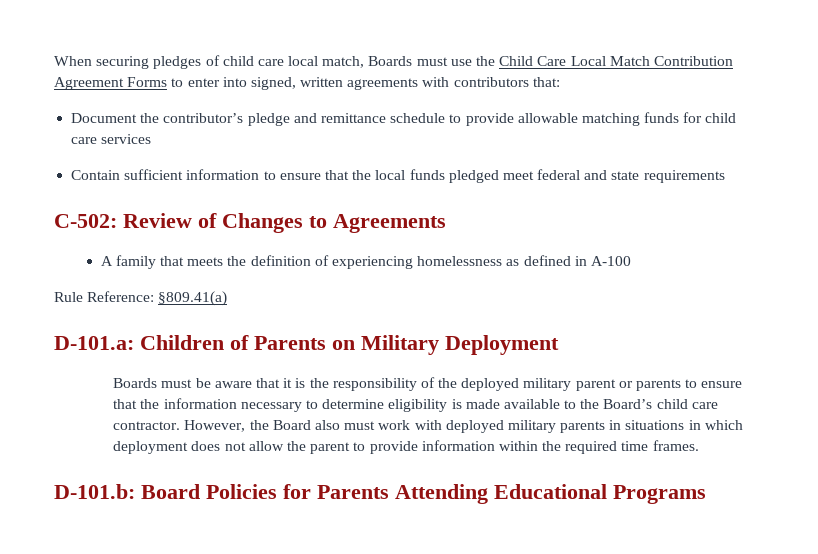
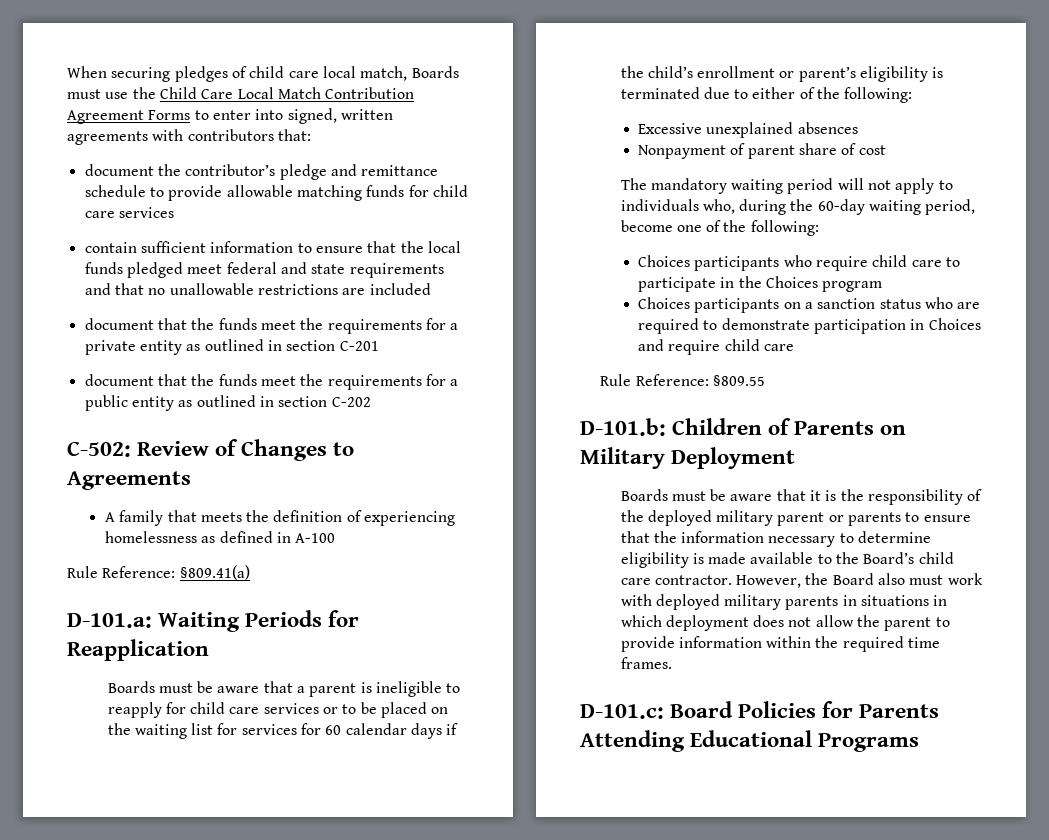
[71,113,138,123] Document -> [84,164,154,176] document
[71,170,121,180] Contain -> [84,242,137,253] contain
(725, 176) none -> [84,283,431,295] [84,318,459,334] [84,339,379,355] [84,374,459,390] [84,395,371,411] and that no unallowable restrictions are included // document that the funds meet the requirements for a private entity as outlined in section C-201 // document that the funds meet the requirements for a public entity as outlined in section C-202
(134, 343) none -> [158,610,360,632] [67,639,209,661] [107,681,461,697] [107,702,449,718] [107,723,459,739] [620,66,944,82] [620,87,913,103] [638,122,858,138] [638,143,886,159] [620,178,953,194] [620,199,976,215] [620,220,819,236] [638,255,961,271] [638,276,883,292] [638,297,981,313] [638,318,981,334] [638,339,795,355] [600,374,765,386] [580,418,666,436] Waiting Periods for Reapplication // Boards must be aware that a parent is ineligible to reapply for child care services or to be placed on the waiting list for services for 60 calendar days if the child’s enrollment or parent’s eligibility is terminated due to either of the following: // Excessive unexplained absences // Nonpayment of parent share of cost // The mandatory waiting period will not apply to individuals who, during the 60-day waiting period, become one of the following: // Choices participants who require child care to participate in the Choices program // Choices participants on a sanction status who are required to demonstrate participation in Choices and require child care // Rule Reference: §809.55 // D-101.b:
[54,484,135,499] D-101.b: -> [580,704,664,719] D-101.c:

